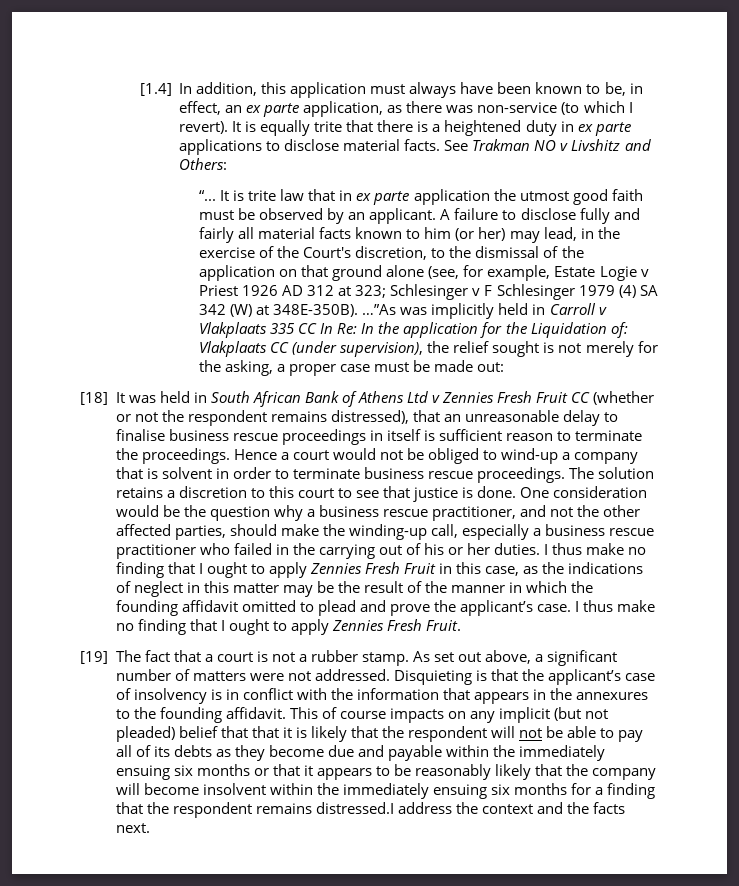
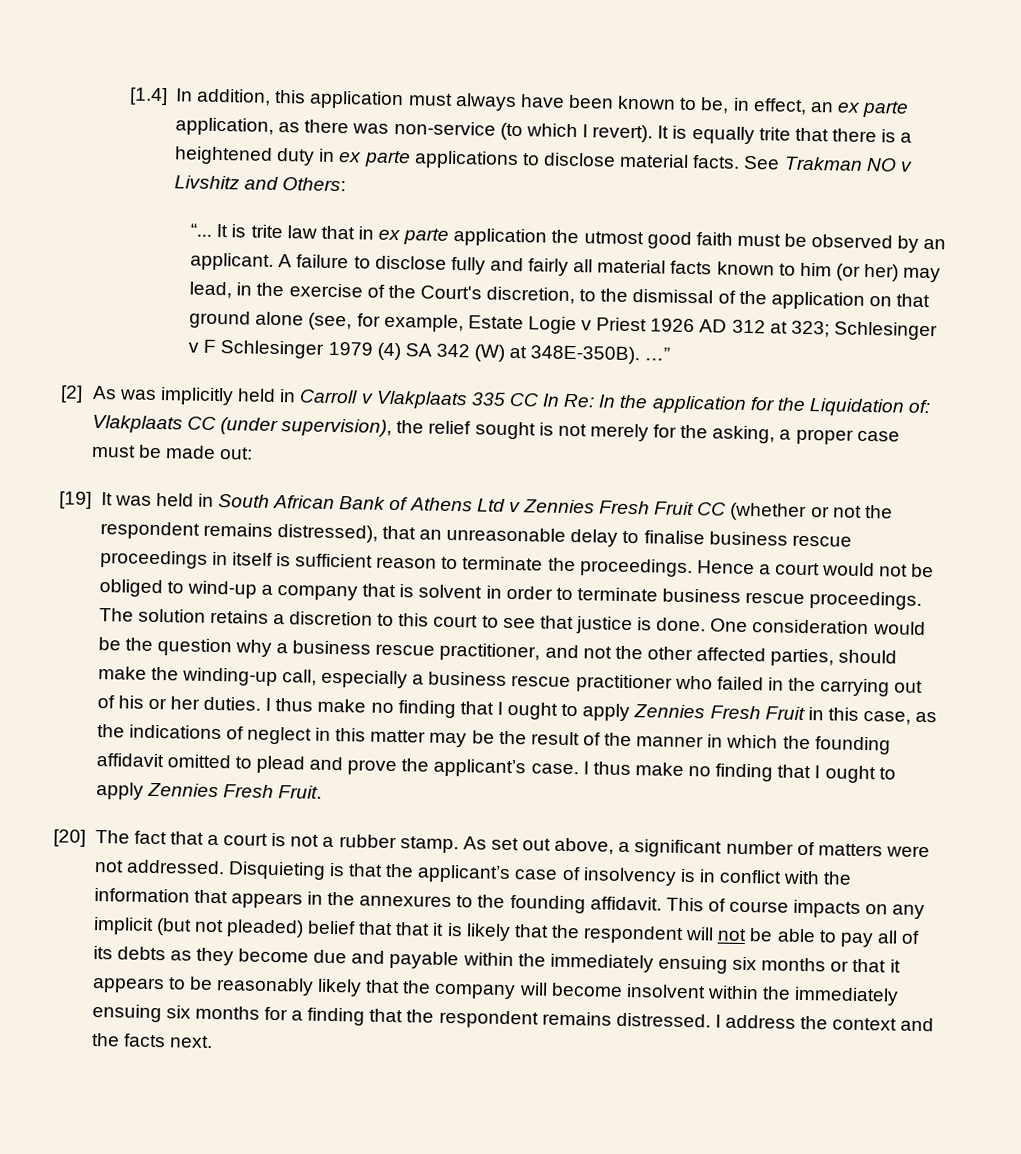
[362,304,397,315] …”As -> [644,347,671,361] [60,385,117,403] …” // [2] As
[80,392,108,405] [18] -> [59,491,92,509] [19]
[80,651,108,664] [19] -> [53,829,86,847] [20]
[315,802,394,814] distressed.I -> [615,1012,721,1028] distressed. I

